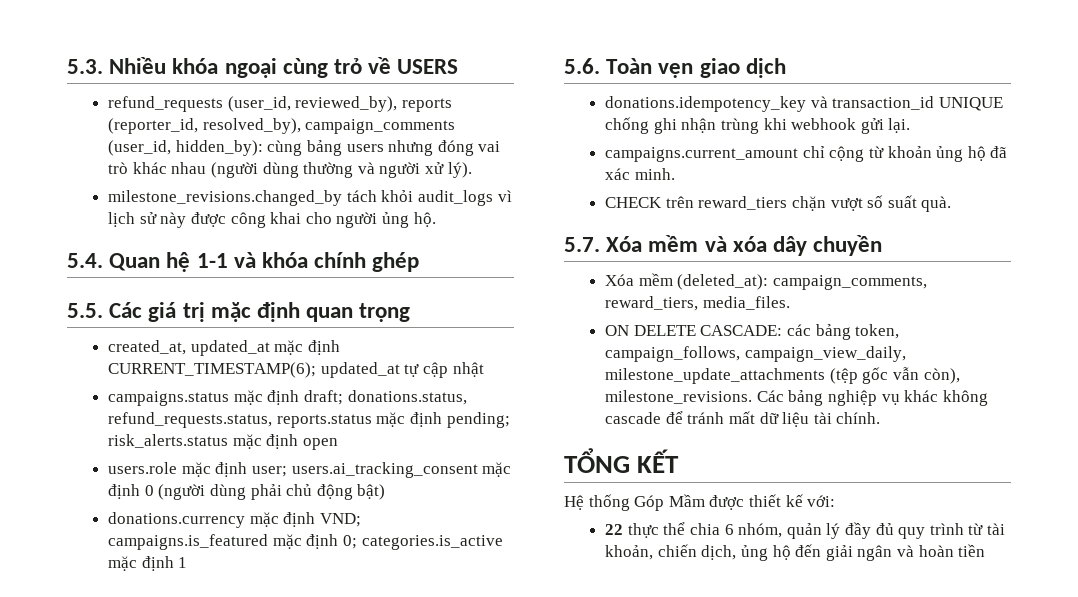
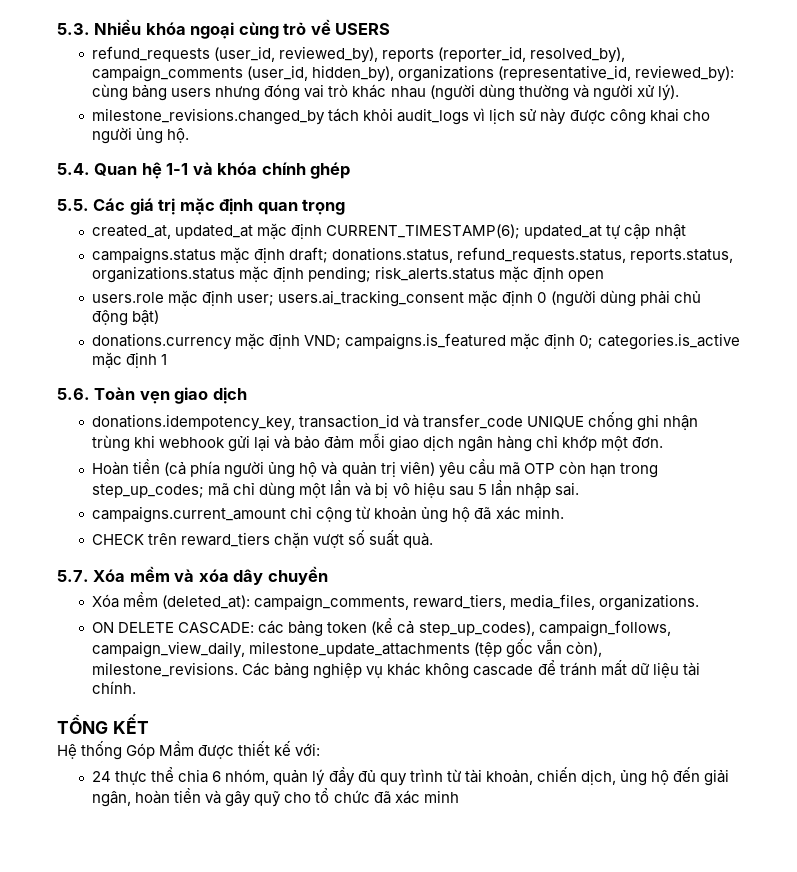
[175,140,263,156] hidden_by): -> [312,65,735,82] hidden_by), organizations (representative_id, reviewed_by):
[276,414,372,428] reports.status -> [630,249,734,263] [92,266,236,283] reports.status, organizations.status
[605,96,935,112] donations.idempotency_key và transaction_id -> [92,414,524,431] donations.idempotency_key, transaction_id và transfer_code
[888,118,911,133] lại. -> [254,433,663,452] [92,459,658,478] [92,480,579,499] lại và bảo đảm mỗi giao dịch ngân hàng chỉ khớp một đơn. // Hoàn tiền (cả phía người ủng hộ và quản trị viên) yêu cầu mã OTP còn hạn trong step_up_codes; mã chỉ dùng một lần và bị vô hiệu sau 5 lần nhập sai.
[702,296,790,310] media_files. -> [510,594,700,611] media_files, organizations.
[855,324,900,339] token, -> [327,618,535,636] token (kể cả step_up_codes),
[605,524,624,535] 22 -> [92,771,112,782] 24
[857,544,986,561] ngân và hoàn tiền -> [92,788,459,807] ngân, hoàn tiền và gây quỹ cho tổ chức đã xác minh

